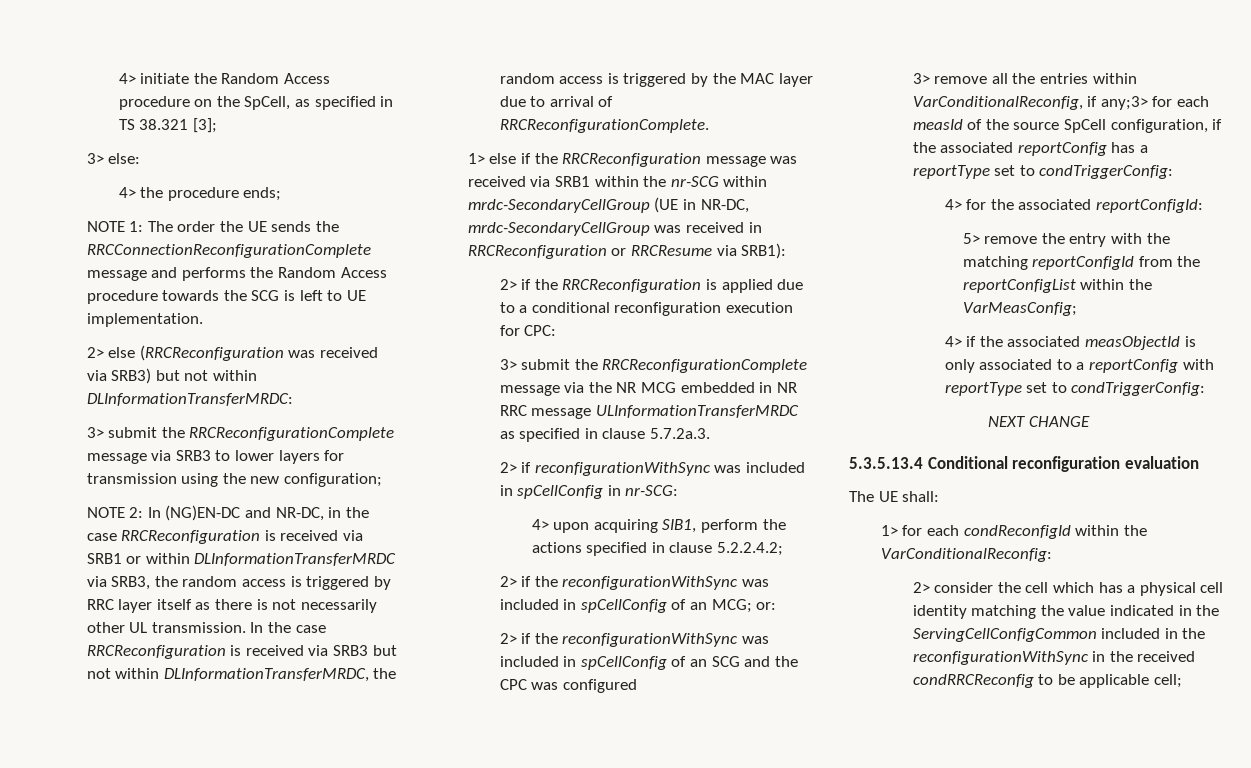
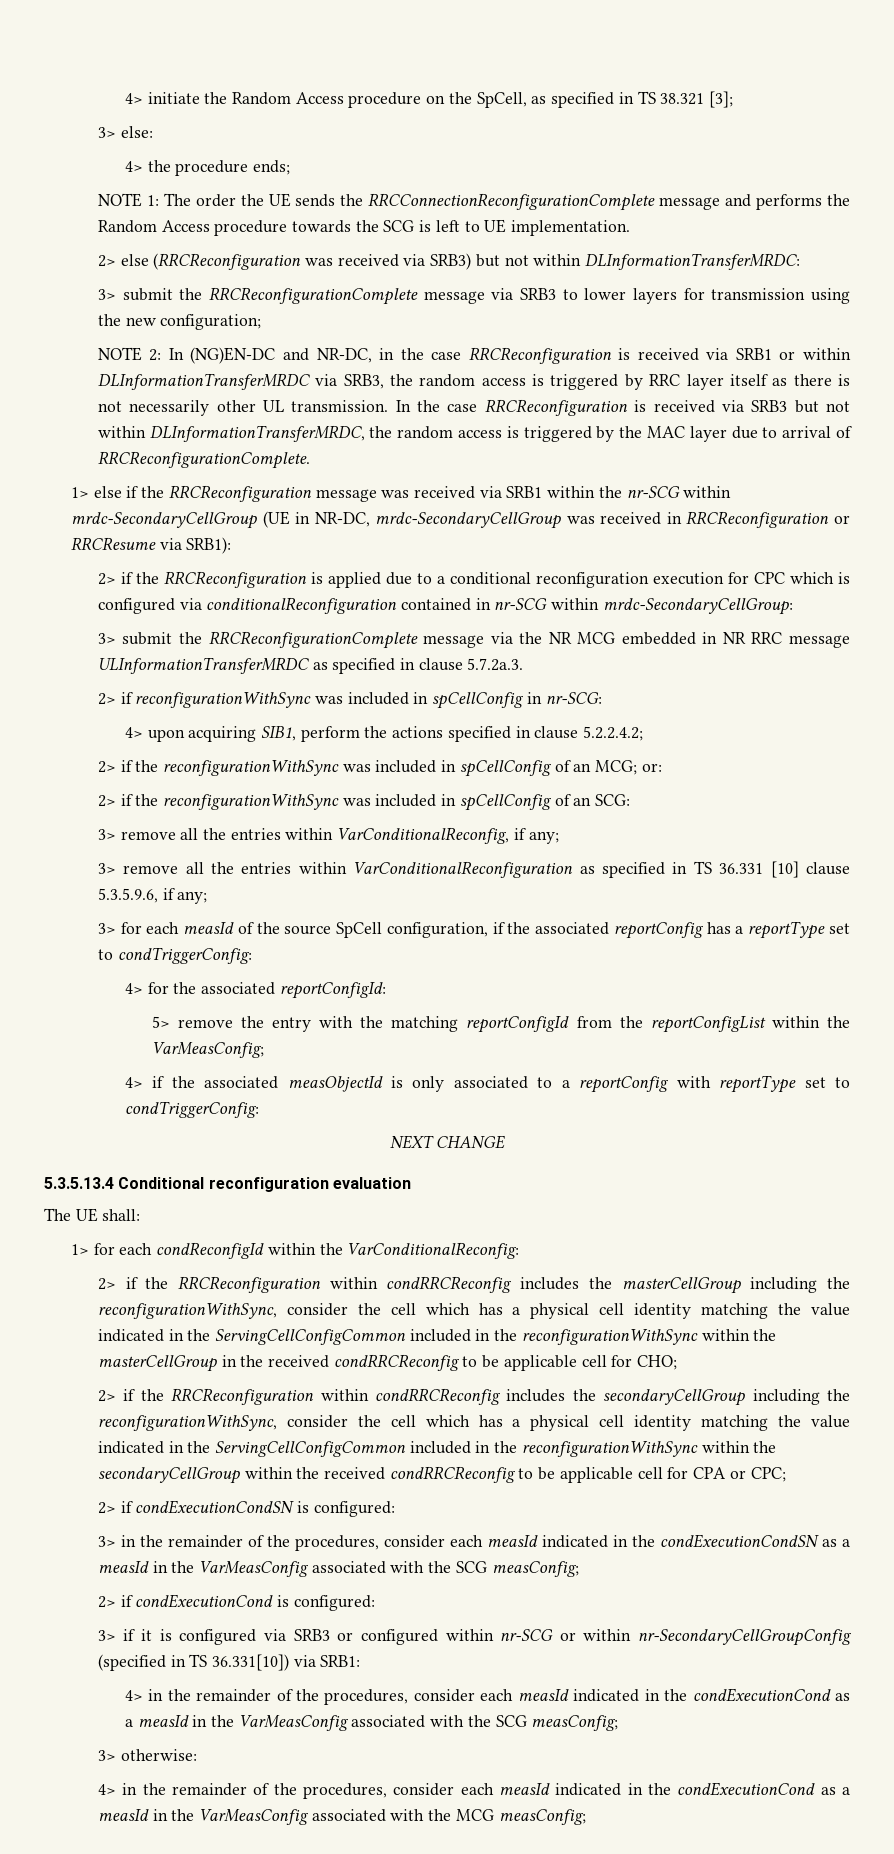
[524,325,557,336] CPC: -> [753,572,851,584] [97,597,793,615] CPC which is configured via conditionalReconfiguration contained in nr-SCG within mrdc-SecondaryCellGroup:
[711,656,798,667] [499,679,637,693] SCG and the CPC was configured -> [595,794,631,806] SCG:
[1100,96,1148,110] any;3> -> [528,831,559,844] [97,861,851,878] [97,888,208,904] [97,923,116,934] any; // 3> remove all the entries within VarConditionalReconfiguration as specified in TS 36.331 [10] clause 5.3.5.9.6, if any; // 3>
(930, 587) none -> [125,1276,851,1294] [97,1303,277,1319] if the RRCReconfiguration within condRRCReconfig includes the masterCellGroup including the reconfigurationWithSync,
(1089, 658) none -> [701,1329,777,1341] [97,1355,217,1372] within the masterCellGroup
[1154,674,1183,688] cell; -> [581,1355,678,1370] [97,1388,850,1406] [97,1415,851,1431] [97,1441,777,1457] [97,1466,786,1484] [97,1500,395,1517] [97,1534,851,1551] [97,1561,579,1577] [97,1594,375,1611] [97,1629,852,1646] [97,1654,361,1671] [124,1688,850,1705] [124,1715,619,1731] [97,1749,197,1761] [97,1782,850,1799] [97,1809,586,1825] cell for CHO; // 2> if the RRCReconfiguration within condRRCReconfig includes the secondaryCellGroup including the reconfigurationWithSync, consider the cell which has a physical cell identity matching the value indicated in the ServingCellConfigCommon included in the reconfigurationWithSync within the secondaryCellGroup within the received condRRCReconfig to be applicable cell for CPA or CPC; // 2> if condExecutionCondSN is configured: // 3> in the remainder of the procedures, consider each measId indicated in the condExecutionCondSN as a measId in the VarMeasConfig associated with the SCG measConfig; // 2> if condExecutionCond is configured: // 3> if it is configured via SRB3 or configured within nr-SCG or within nr-SecondaryCellGroupConfig (specified in TS 36.331[10]) via SRB1: // 4> in the remainder of the procedures, consider each measId indicated in the condExecutionCond as a measId in the VarMeasConfig associated with the SCG measConfig; // 3> otherwise: // 4> in the remainder of the procedures, consider each measId indicated in the condExecutionCond as a measId in the VarMeasConfig associated with the MCG measConfig;

